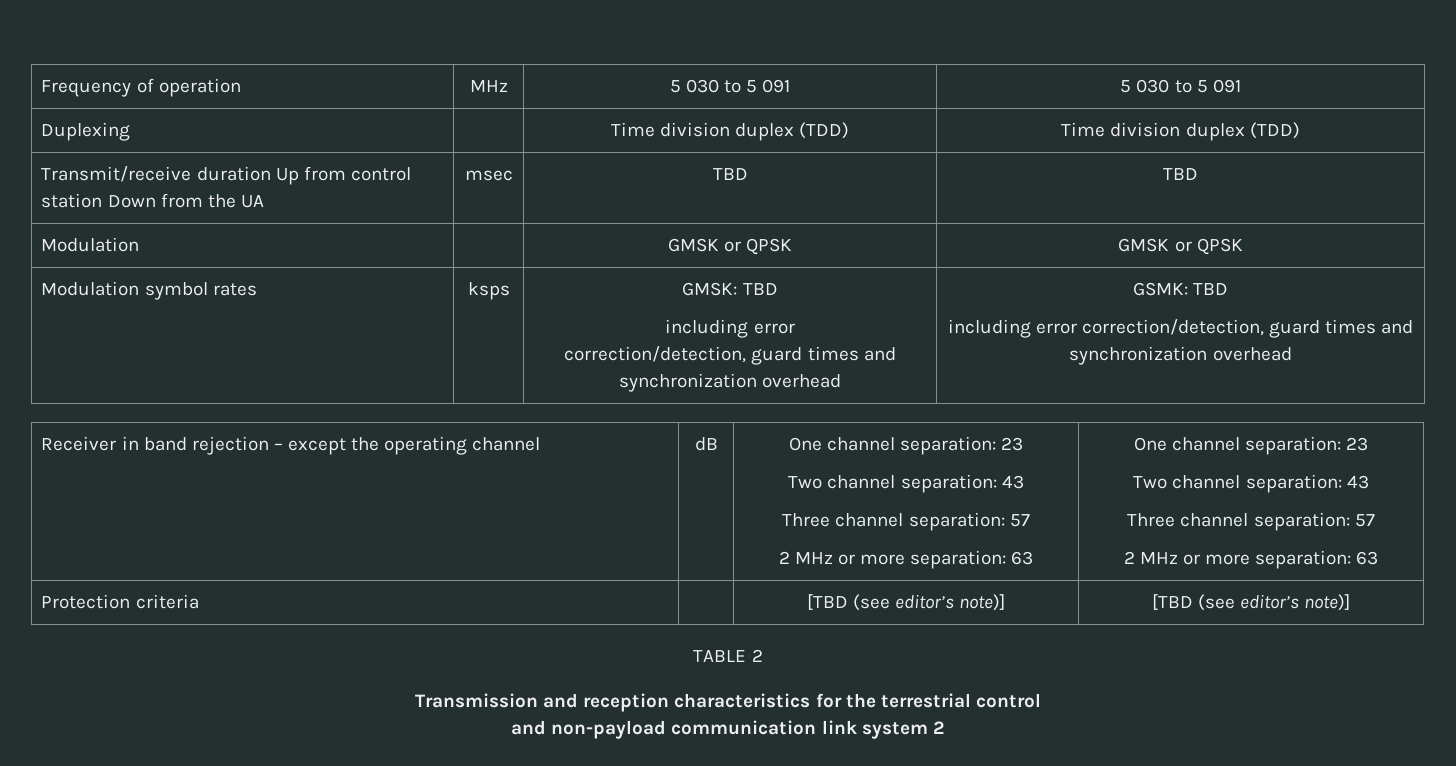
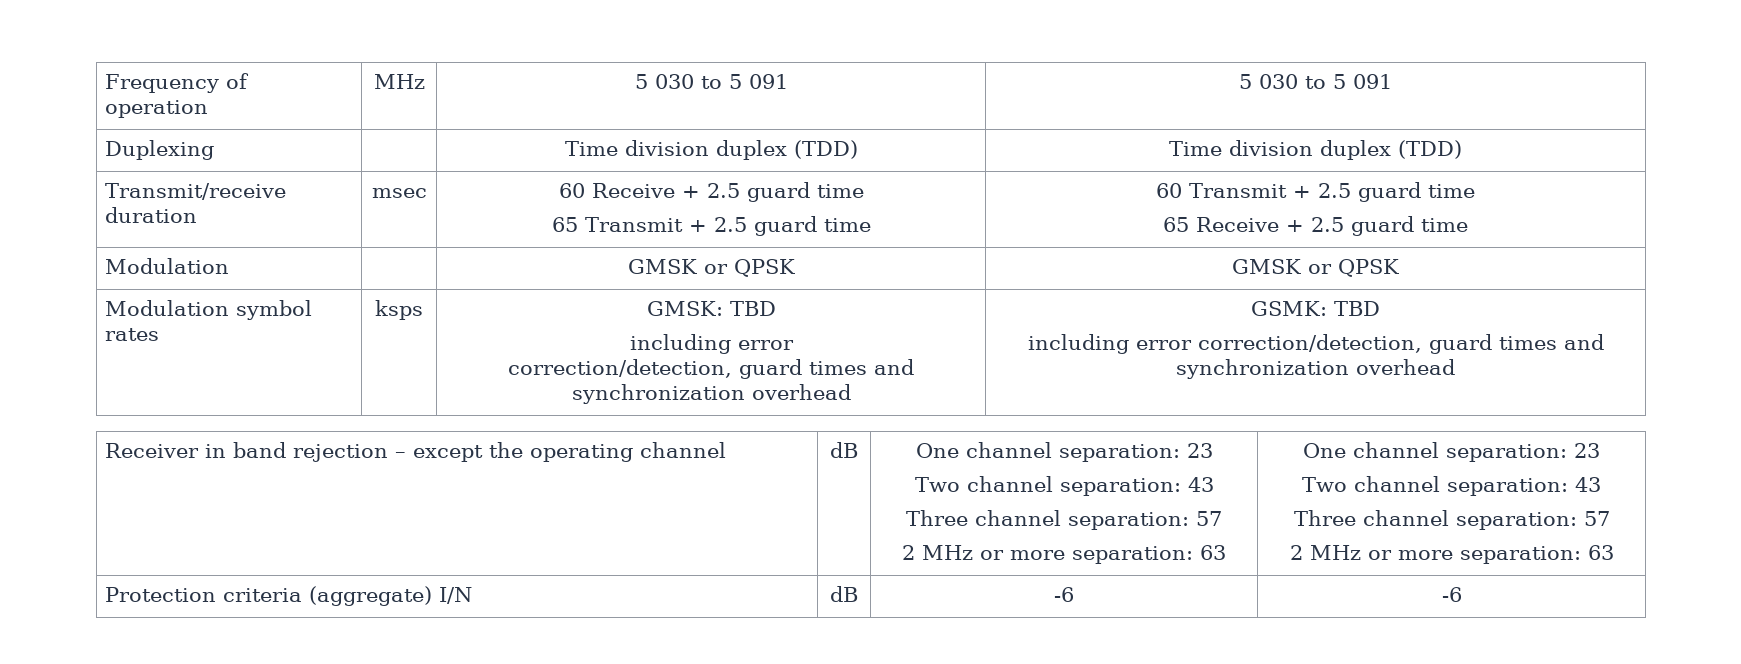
[275,166,411,185] [41,193,264,208] [464,170,513,181] [712,168,748,180] [1163,168,1198,180] Up from control station Down from the UA | msec | TBD | TBD -> [371,188,427,198] [558,182,864,202] [551,216,871,236] [1156,182,1475,202] [1163,216,1468,236] | msec | 60 Receive + 2.5 guard time // 65 Transmit + 2.5 guard time | 60 Transmit + 2.5 guard time // 65 Receive + 2.5 guard time
[806,594,1006,611] [1151,594,1351,611] [693,649,763,662] [415,693,1041,712] [511,720,945,739] | | [TBD (see editor’s note)] | [TBD (see editor’s note)] // TABLE 2 // Transmission and reception characteristics for the terrestrial control // and non-payload communication link system 2 -> [309,586,473,606] [830,586,858,602] [1054,587,1074,602] [1441,587,1462,602] (aggregate) I/N | dB | -6 | -6

